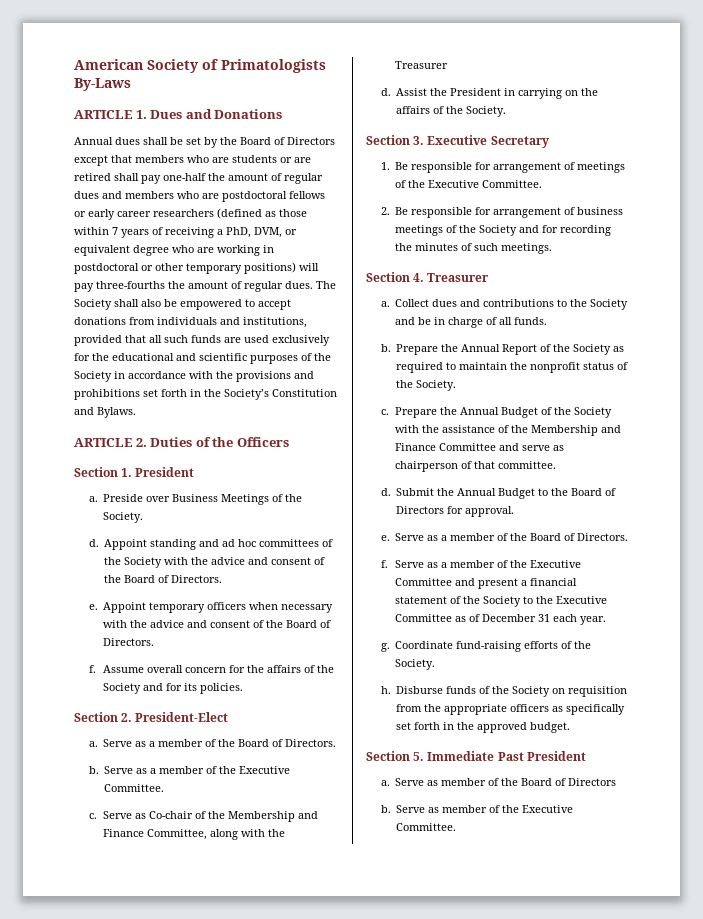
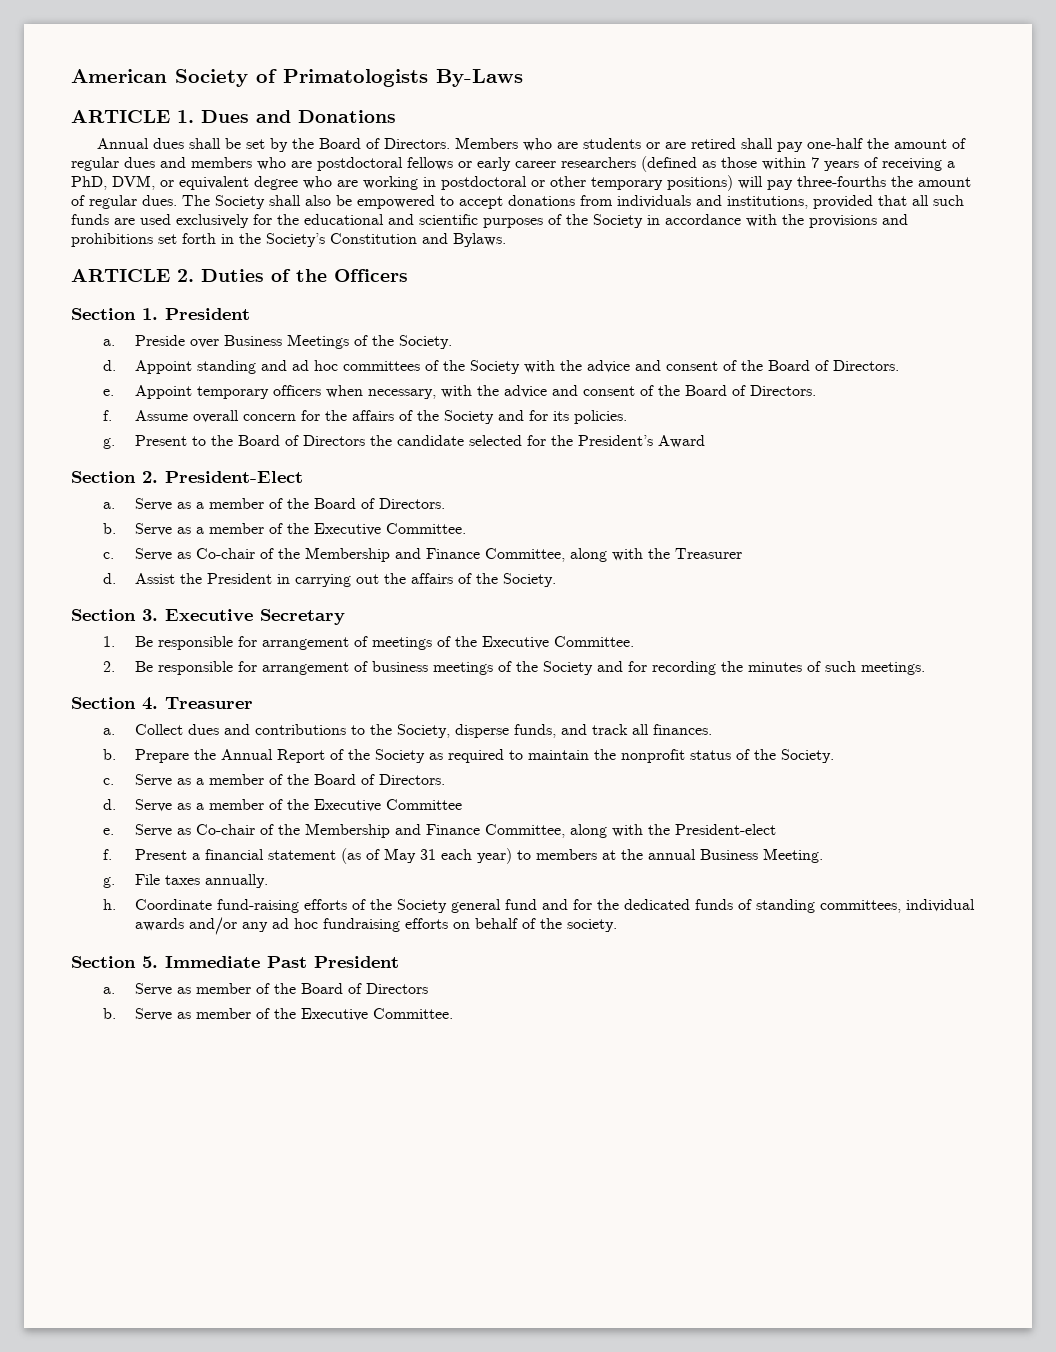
[287,137,335,145] [74,155,184,166] Directors except that members -> [384,137,519,149] Directors. Members
[281,604,334,613] necessary -> [367,389,436,399] necessary,
(244, 688) none -> [102,435,705,449] // g. Present to the Board of Directors the candidate selected for the President’s Award
[565,90,579,96] on -> [355,574,379,584] out
[590,299,629,310] [395,317,548,328] Society and be in charge of all funds. -> [396,724,712,738] Society, disperse funds, and track all finances.
[395,407,613,418] [395,425,622,436] [395,443,565,451] [395,461,557,472] [380,488,617,499] [396,506,515,517] [380,533,629,541] [380,560,388,568] Prepare the Annual Budget of the Society with the assistance of the Membership and Finance Committee and serve as chairperson of that committee. // d. Submit the Annual Budget to the Board of Directors for approval. // e. Serve as a member of the Board of Directors. // f. -> [134,774,445,787] [102,799,116,810] Serve as a member of the Board of Directors. // d.
[455,578,578,589] [395,596,608,607] [395,614,607,625] [380,643,390,652] and present a financial statement of the Society to the Executive Committee as of December 31 each year. // g. -> [102,823,776,838] [102,848,823,864] [102,874,268,888] [102,899,116,910] // e. Serve as Co-chair of the Membership and Finance Committee, along with the President-elect // f. Present a financial statement (as of May 31 each year) to members at the annual Business Meeting. // g. File taxes annually. // h.
[395,659,436,670] [380,686,628,697] [396,704,626,715] [396,722,571,733] Society. // h. Disburse funds of the Society on requisition from the appropriate officers as specifically set forth in the approved budget. -> [396,899,975,913] [134,917,617,935] Society general fund and for the dedicated funds of standing committees, individual awards and/or any ad hoc fundraising efforts on behalf of the society.

